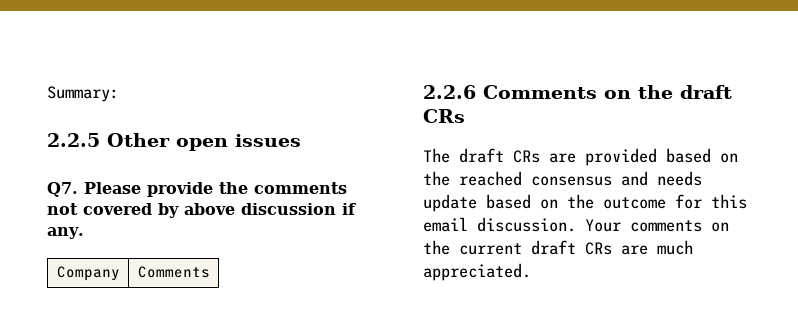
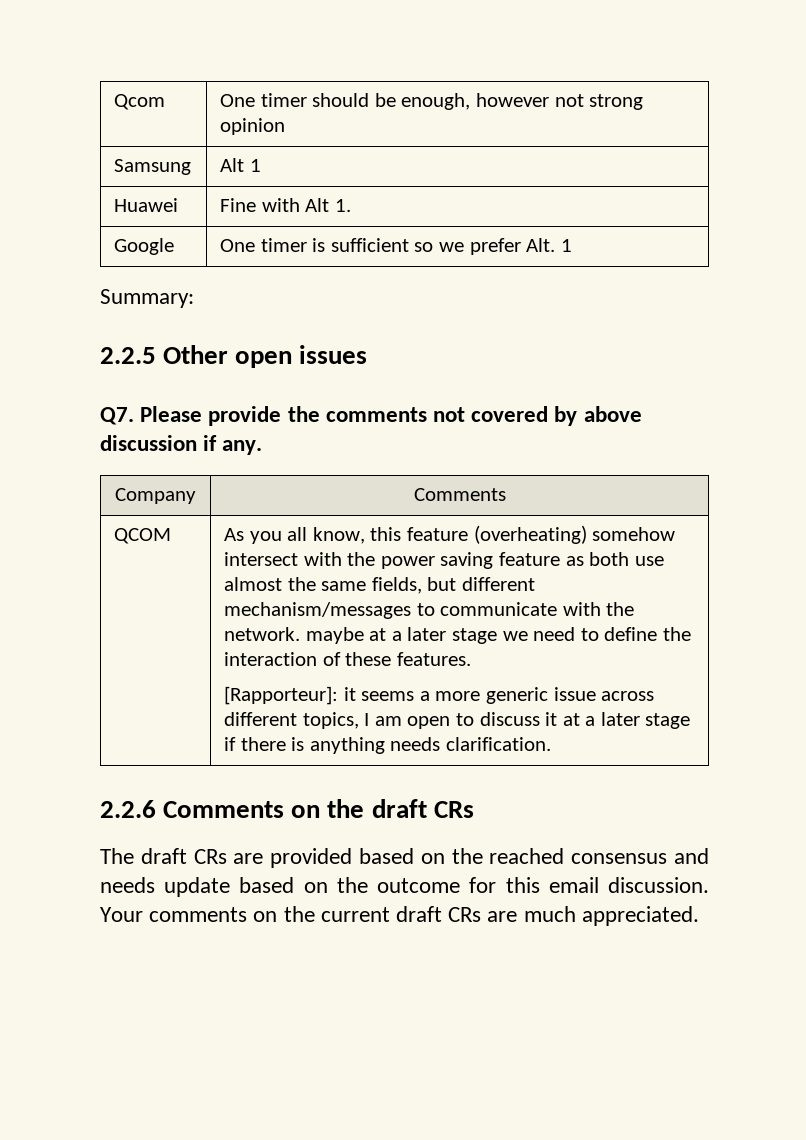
(47, 94) none -> [114,94,166,110] [220,93,644,110] [220,118,286,135] [114,159,192,175] [220,158,261,172] [114,198,179,212] [220,198,351,212] [114,238,175,255] [220,238,572,255] Qcom | One timer should be enough, however not strong opinion // Samsung | Alt 1 // Huawei | Fine with Alt 1. // Google | One timer is sufficient so we prefer Alt. 1 //
(210, 272) none -> [114,528,172,544] [224,525,676,544] [224,552,664,569] [224,577,536,594] [224,602,635,619] [224,627,691,644] [224,652,471,666] [224,686,655,705] [224,712,691,729] [224,737,552,754] // QCOM | As you all know, this feature (overheating) somehow intersect with the power saving feature as both use almost the same fields, but different mechanism/messages to communicate with the network. maybe at a later stage we need to define the interaction of these features. // [Rapporteur]: it seems a more generic issue across different topics, I am open to discuss it at a later stage if there is anything needs clarification.

